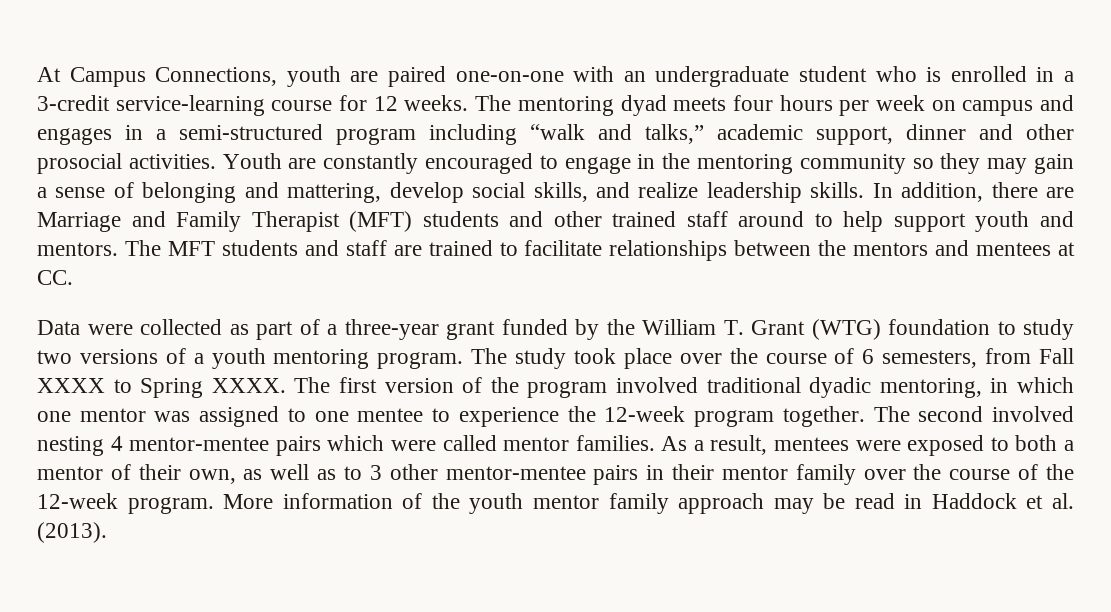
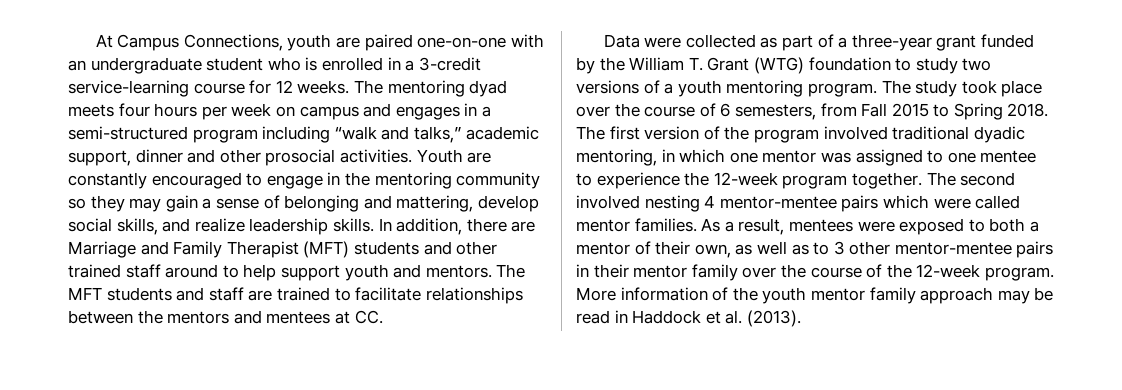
[37,378,105,393] XXXX -> [891,103,929,117] 2015
[211,378,286,393] XXXX. -> [1007,103,1049,117] 2018.

